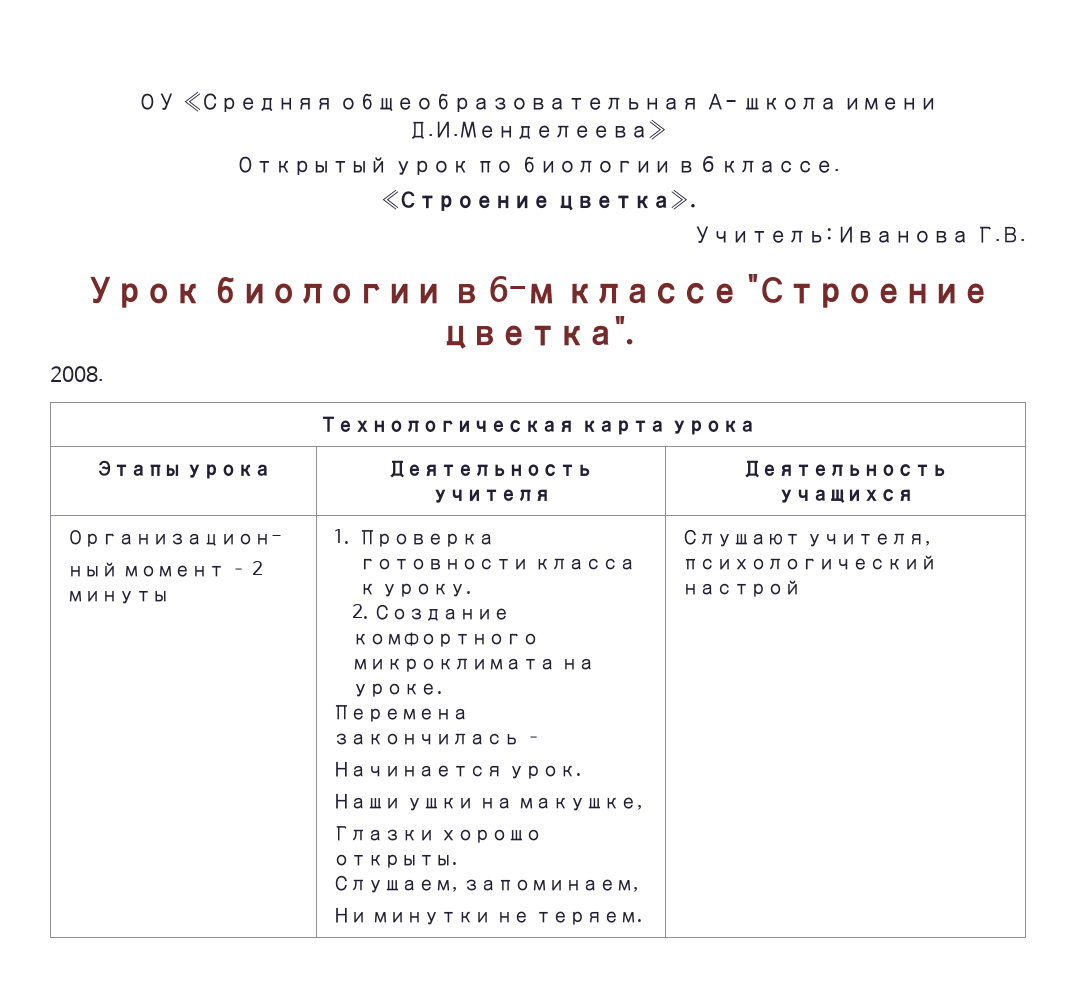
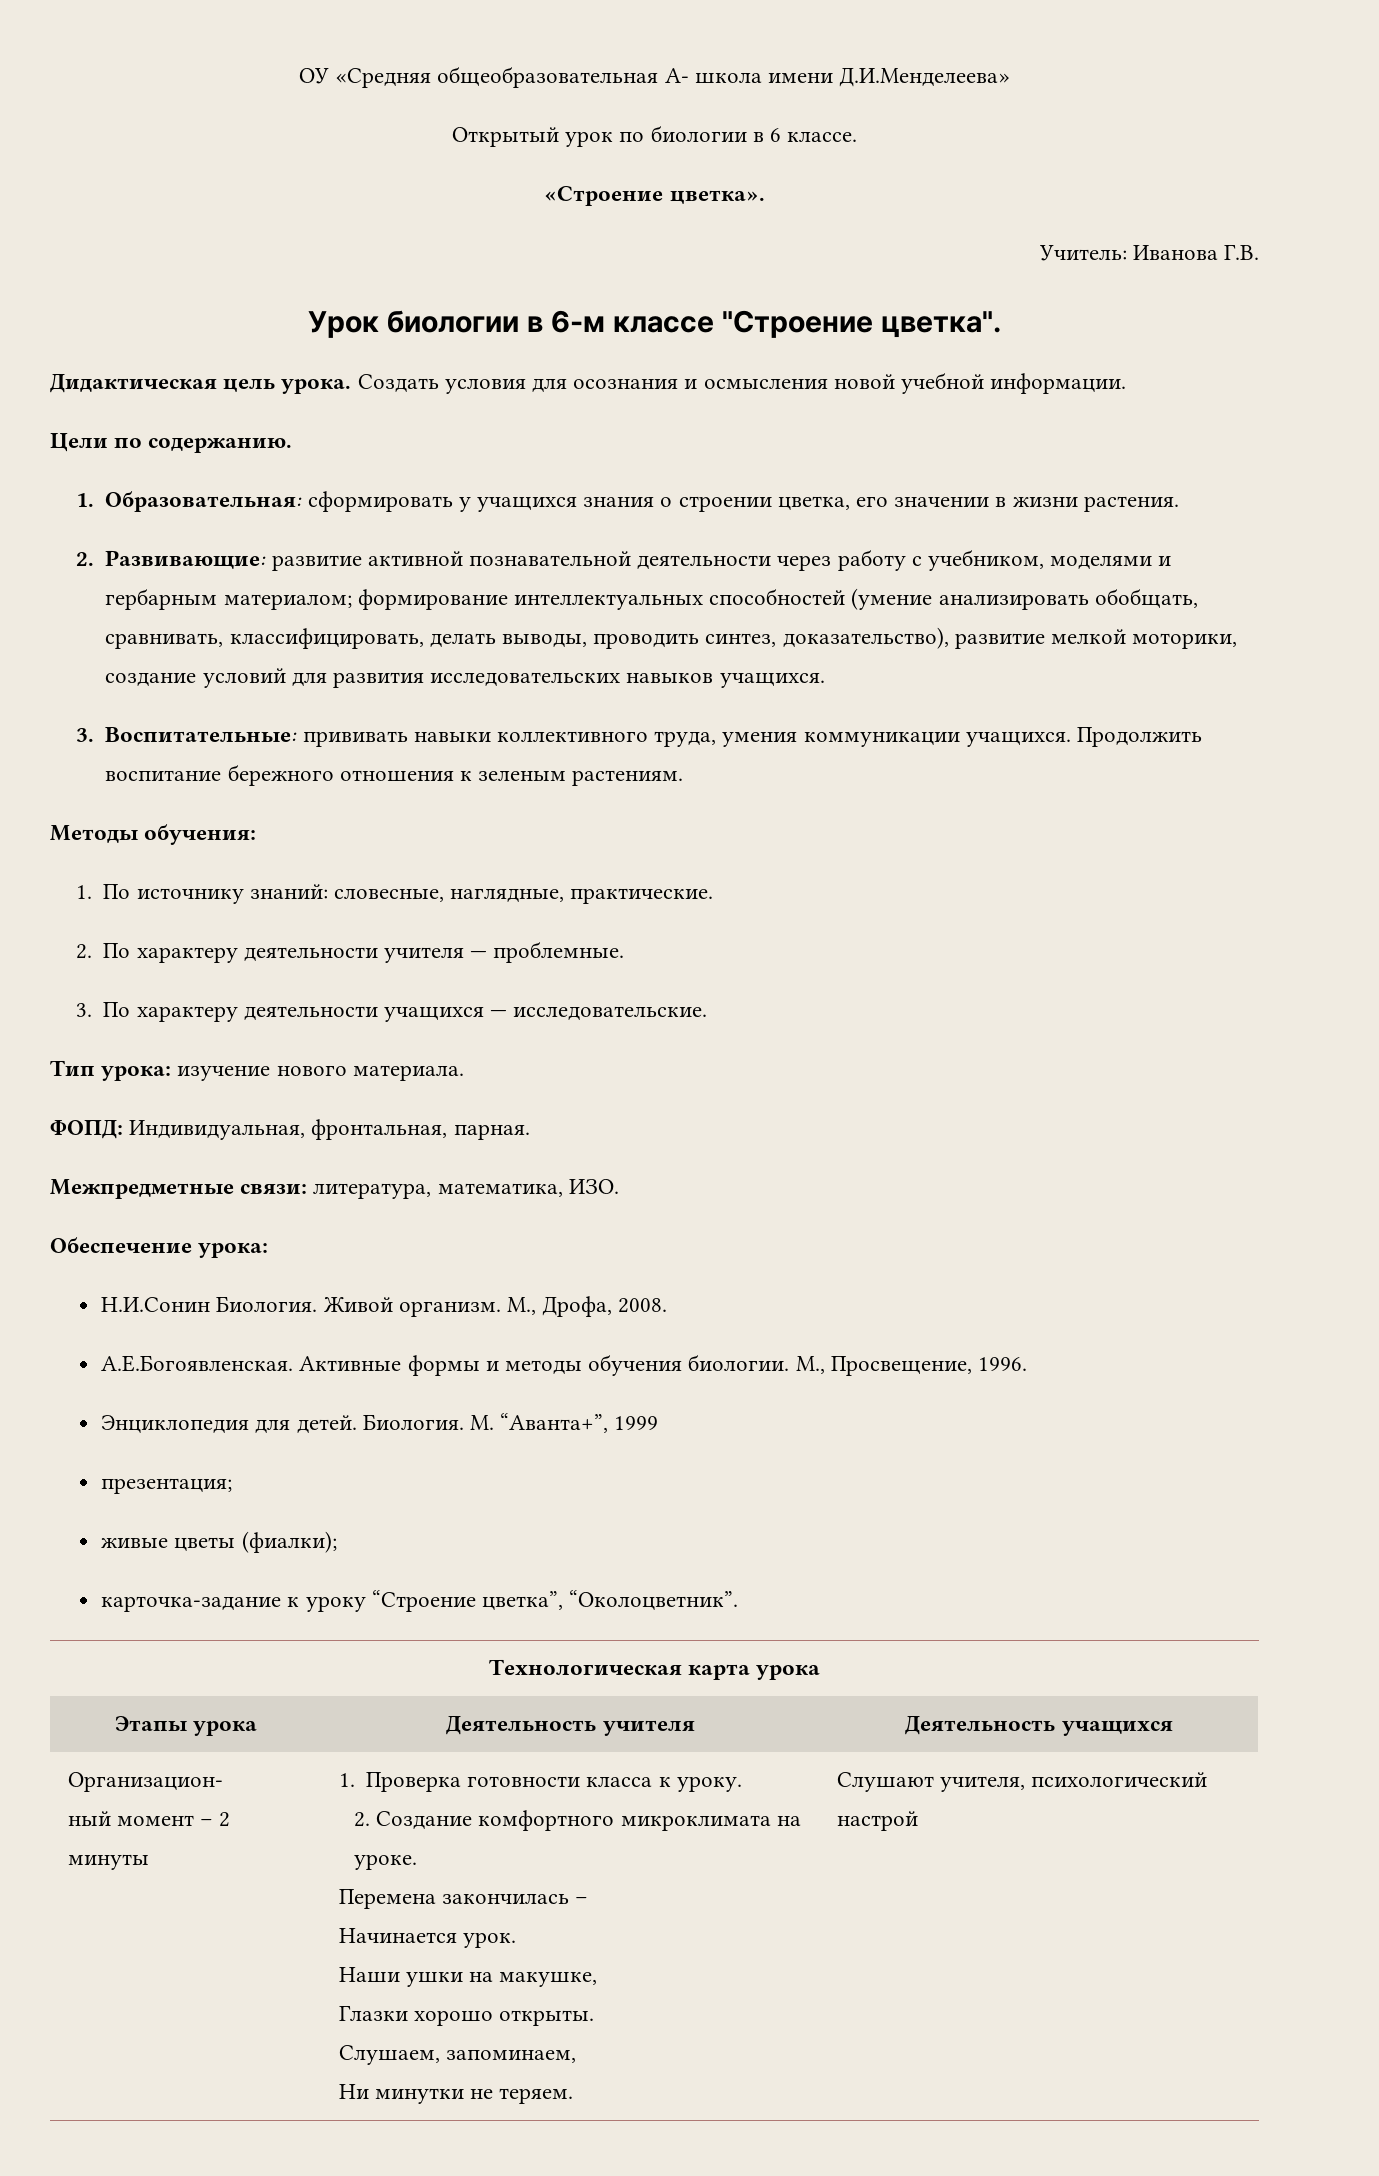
[50,366,104,382] 2008. -> [50,372,1127,394] [50,433,293,453] [75,491,1179,512] [75,549,1172,571] [105,588,1198,610] [105,627,1238,649] [105,668,825,688] [75,727,1202,747] [105,764,684,786] [50,824,257,845] [75,884,714,904] [75,941,625,963] [75,1002,708,1022] [50,1060,464,1081] [50,1119,530,1140] [50,1179,619,1199] [50,1237,269,1258] [101,1296,668,1317] [101,1354,1027,1376] [101,1413,659,1434] [101,1478,233,1494] [101,1531,337,1553] [101,1590,739,1612] Дидактическая цель урока. Создать условия для осознания и осмысления новой учебной информации. // Цели по содержанию. // 1. Образовательная: сформировать у учащихся знания о строении цветка, его значении в жизни растения. // 2. Развивающие: развитие активной познавательной деятельности через работу с учебником, моделями и гербарным материалом; формирование интеллектуальных способностей (умение анализировать обобщать, сравнивать, классифицировать, делать выводы, проводить синтез, доказательство), развитие мелкой моторики, создание условий для развития исследовательских навыков учащихся. // 3. Воспитательные: прививать навыки коллективного труда, умения коммуникации учащихся. Продолжить воспитание бережного отношения к зеленым растениям. // Методы обучения: // 1. По источнику знаний: словесные, наглядные, практические. // 2. По характеру деятельности учителя — проблемные. // 3. По характеру деятельности учащихся — исследовательские. // Тип урока: изучение нового материала. // ФОПД: Индивидуальная, фронтальная, парная. // Межпредметные связи: литература, математика, ИЗО. // Обеспечение урока: // Н.И.Сонин Биология. Живой организм. М., Дрофа, 2008. // А.Е.Богоявленская. Активные формы и методы обучения биологии. М., Просвещение, 1996. // Энциклопедия для детей. Биология. М. “Аванта+”, 1999 // презентация; // живые цветы (фиалки); // карточка-задание к уроку “Строение цветка”, “Околоцветник”.

